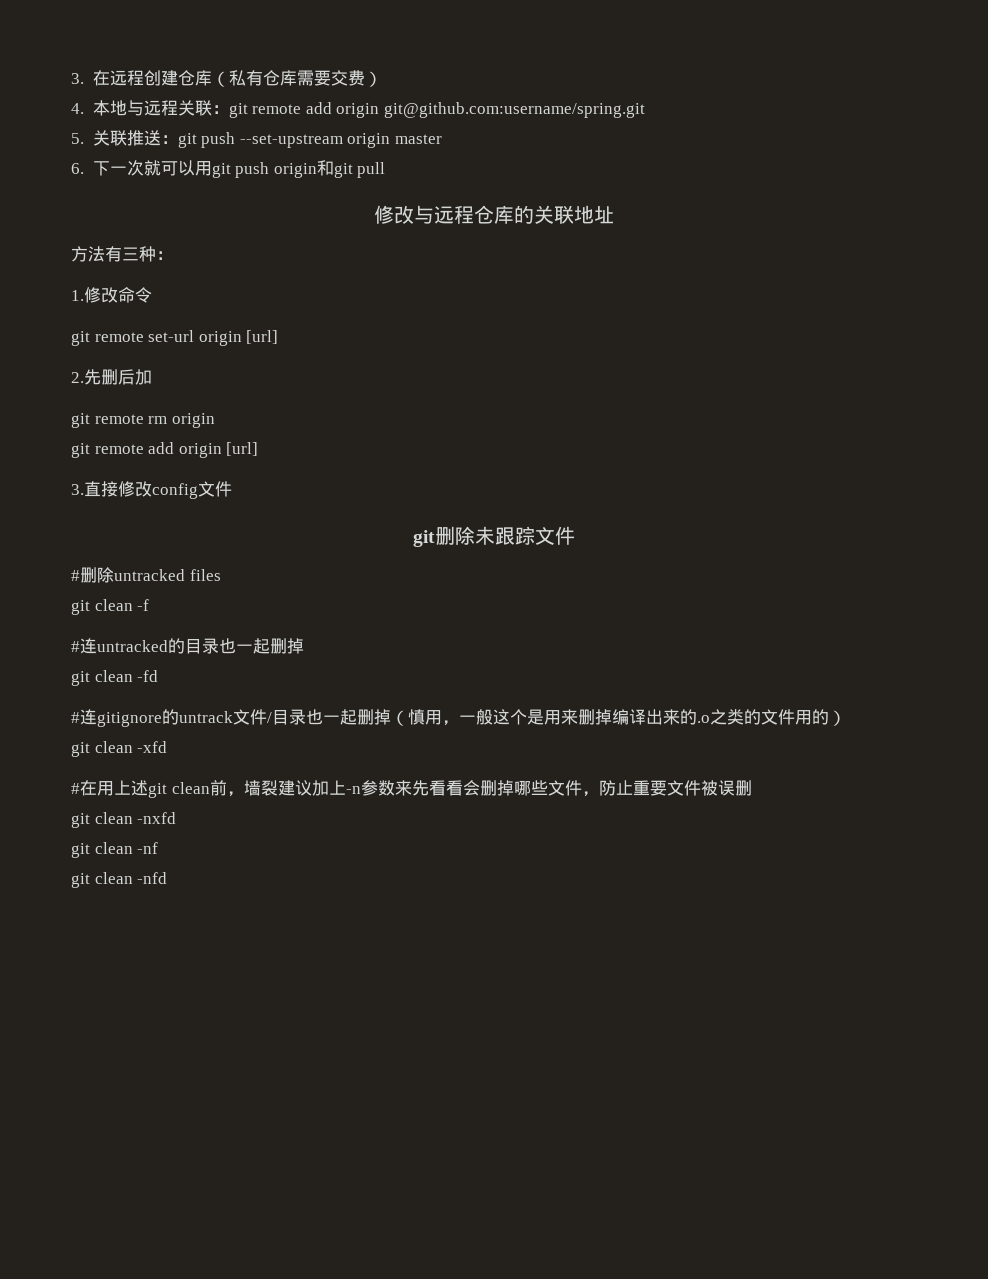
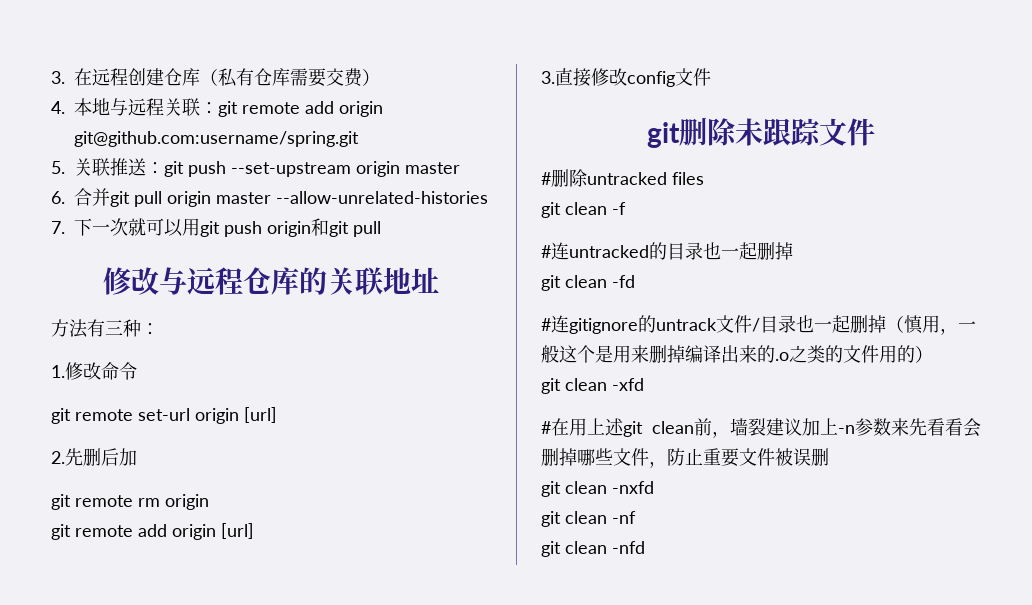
(84, 168) none -> [74,188,488,207] [51,221,65,234] 合并git pull origin master --allow-unrelated-histories // 7.

